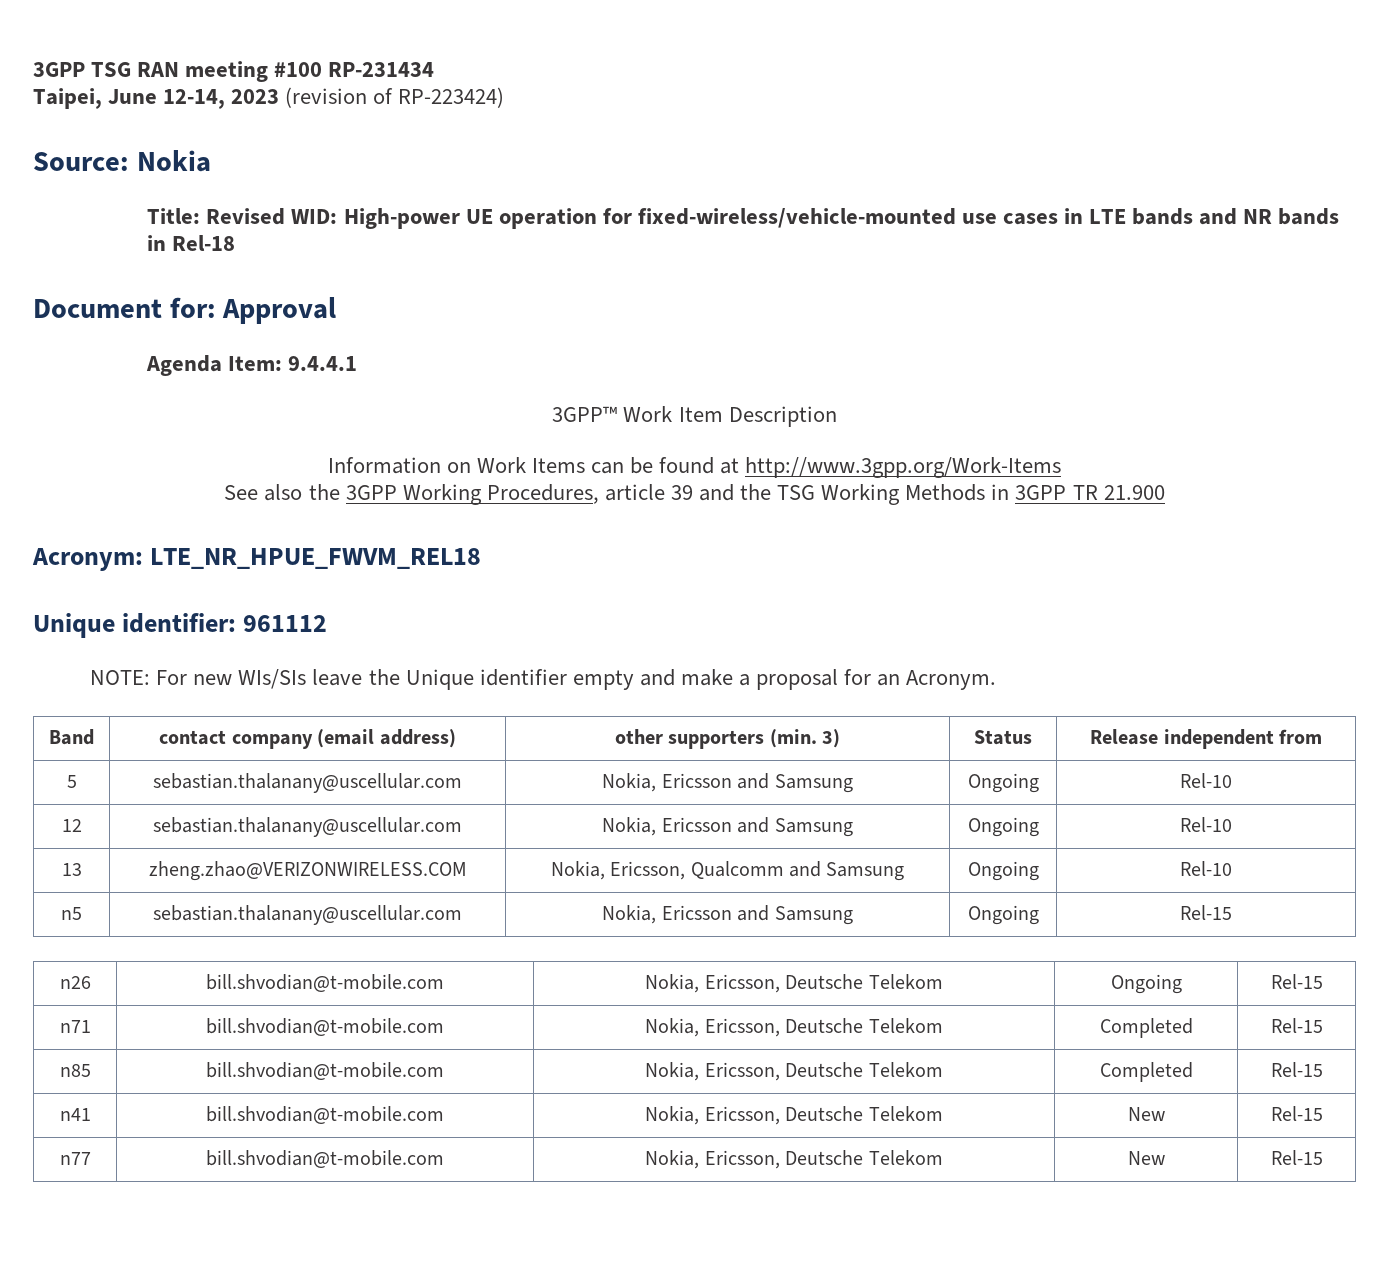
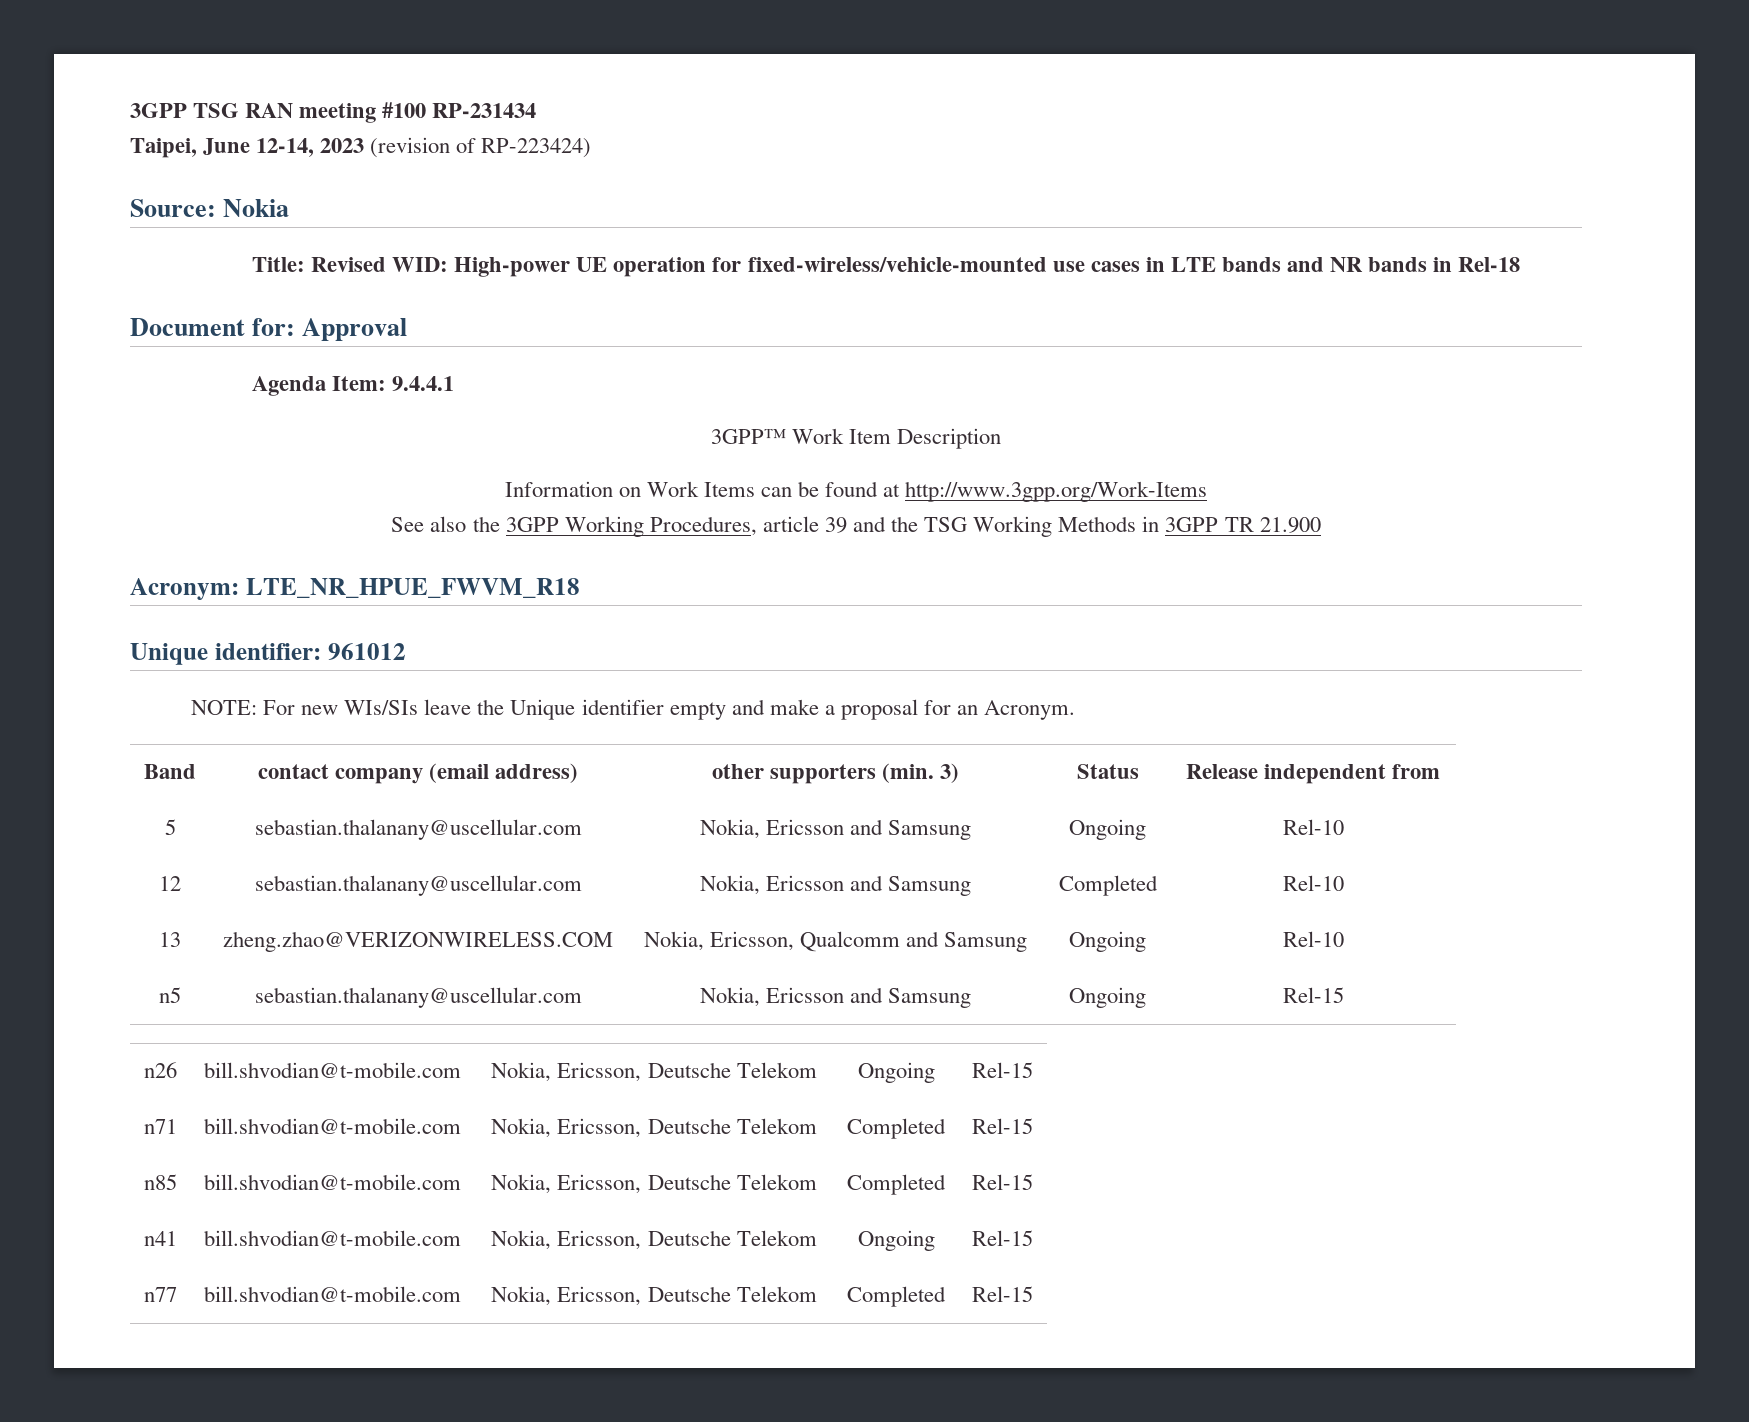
[150,548,482,569] LTE_NR_HPUE_FWVM_REL18 -> [245,578,580,598] LTE_NR_HPUE_FWVM_R18
[243,615,328,632] 961112 -> [327,643,406,660] 961012
[967,817,1039,837] Ongoing -> [1058,875,1158,896] Completed
[1127,1107,1165,1121] New -> [857,1230,935,1251] Ongoing
[1127,1151,1165,1165] New -> [847,1286,946,1307] Completed

